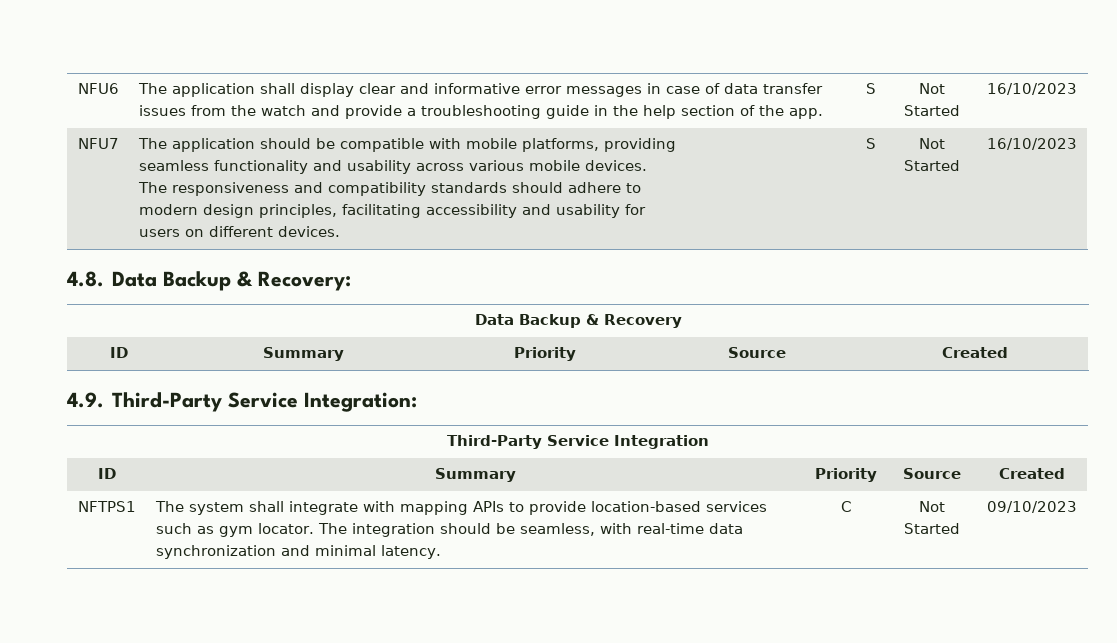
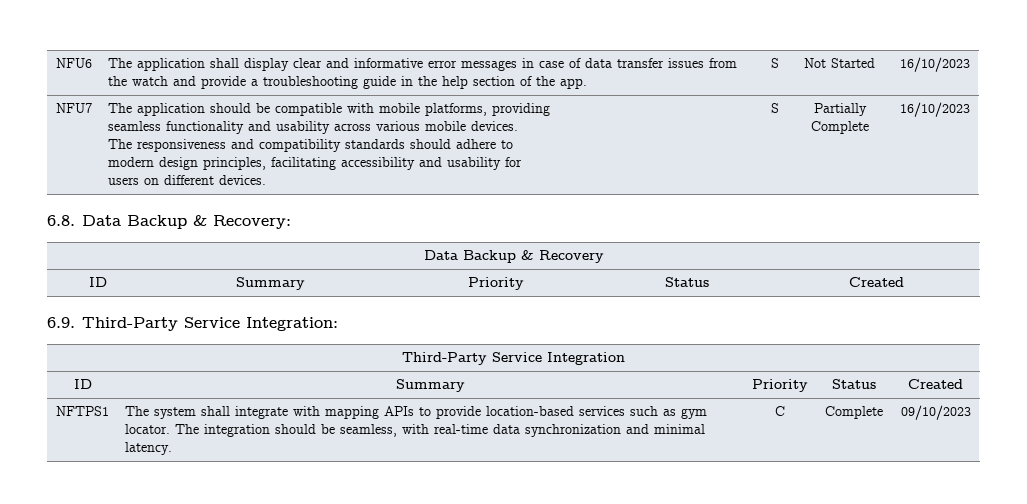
[918,138,945,149] [903,160,960,171] [987,138,1077,150] [67,271,104,287] Not Started | 16/10/2023 // 4.8. -> [813,103,867,116] [810,121,869,134] [900,102,970,117] [47,215,75,226] Partially Complete | 16/10/2023 // 6.8.
[728,347,786,358] [941,347,1008,358] [67,392,104,408] Source | Created // 4.9. -> [664,277,709,287] [849,277,905,287] [47,317,75,328] Status | Created // 6.9.
[903,468,961,479] Source -> [832,379,876,389] Status
[919,501,945,512] [904,523,960,534] Not Started -> [825,406,883,419] Complete

